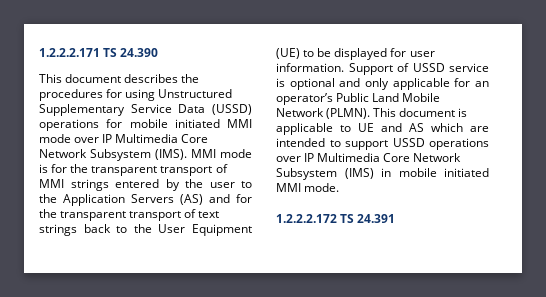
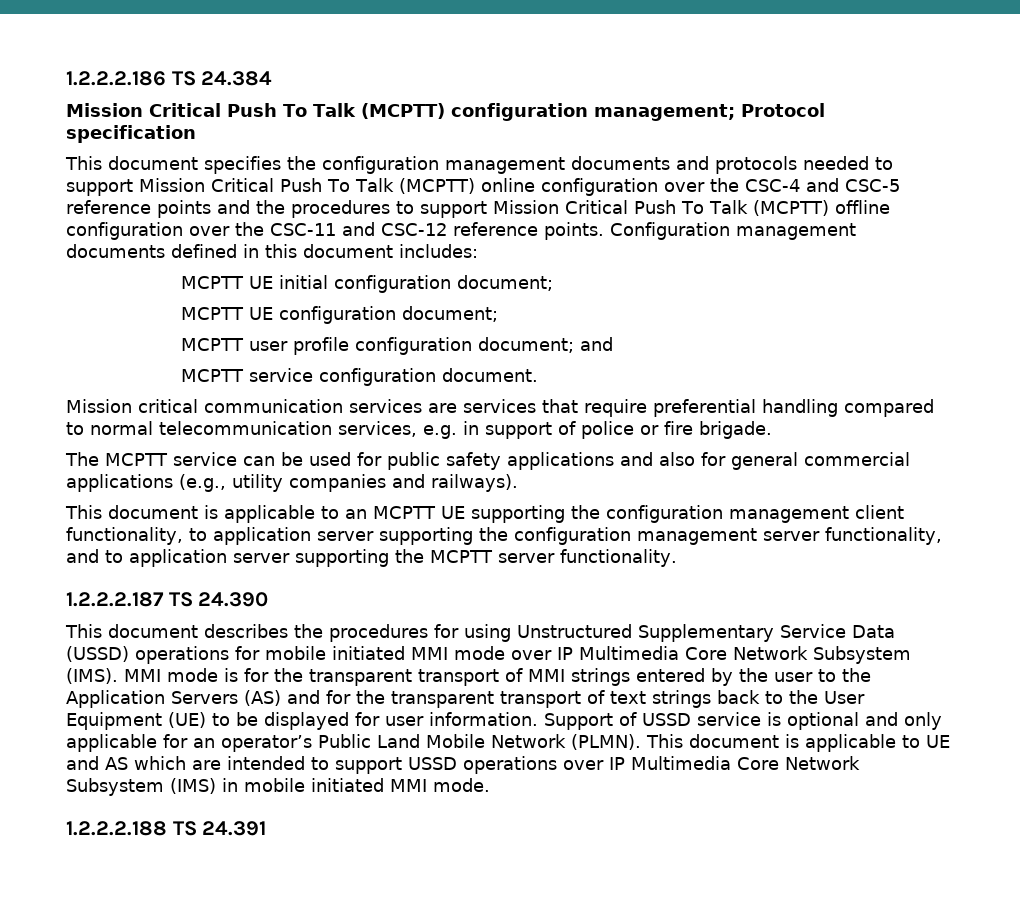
[39,48,100,57] 1.2.2.2.171 -> [66,71,273,86] [66,103,825,121] [66,125,196,143] [65,156,893,174] [66,178,900,196] [66,200,890,218] [66,222,856,240] [66,244,478,258] [180,275,553,293] [180,306,498,324] [180,337,613,355] [180,368,538,386] [66,399,934,417] [66,421,772,439] [65,452,910,470] [66,474,518,492] [65,505,904,523] [66,527,942,545] [66,549,677,567] [66,592,164,607] 1.2.2.2.186 TS 24.384 // Mission Critical Push To Talk (MCPTT) configuration management; Protocol specification // This document specifies the configuration management documents and protocols needed to support Mission Critical Push To Talk (MCPTT) online configuration over the CSC-4 and CSC-5 reference points and the procedures to support Mission Critical Push To Talk (MCPTT) offline configuration over the CSC-11 and CSC-12 reference points. Configuration management documents defined in this document includes: // MCPTT UE initial configuration document; // MCPTT UE configuration document; // MCPTT user profile configuration document; and // MCPTT service configuration document. // Mission critical communication services are services that require preferential handling compared to normal telecommunication services, e.g. in support of police or fire brigade. // The MCPTT service can be used for public safety applications and also for general commercial applications (e.g., utility companies and railways). // This document is applicable to an MCPTT UE supporting the configuration management client functionality, to application server supporting the configuration management server functionality, and to application server supporting the MCPTT server functionality. // 1.2.2.2.187
[276,214,337,223] 1.2.2.2.172 -> [66,821,167,836] 1.2.2.2.188

